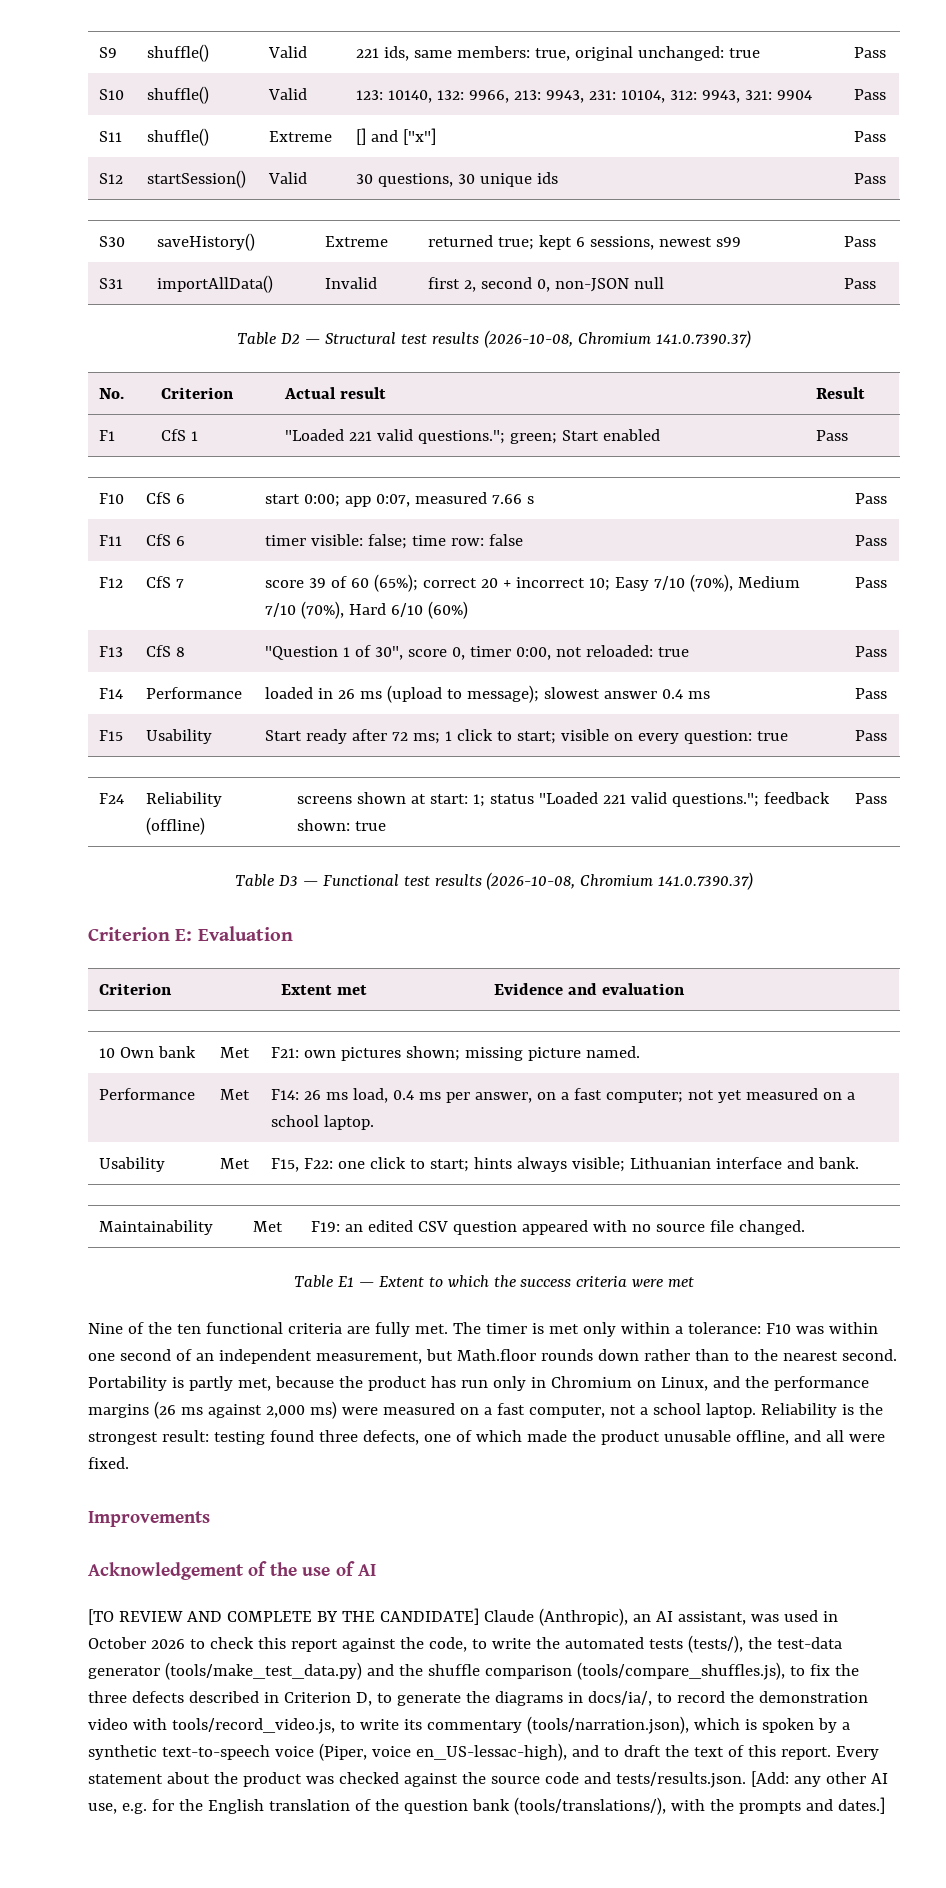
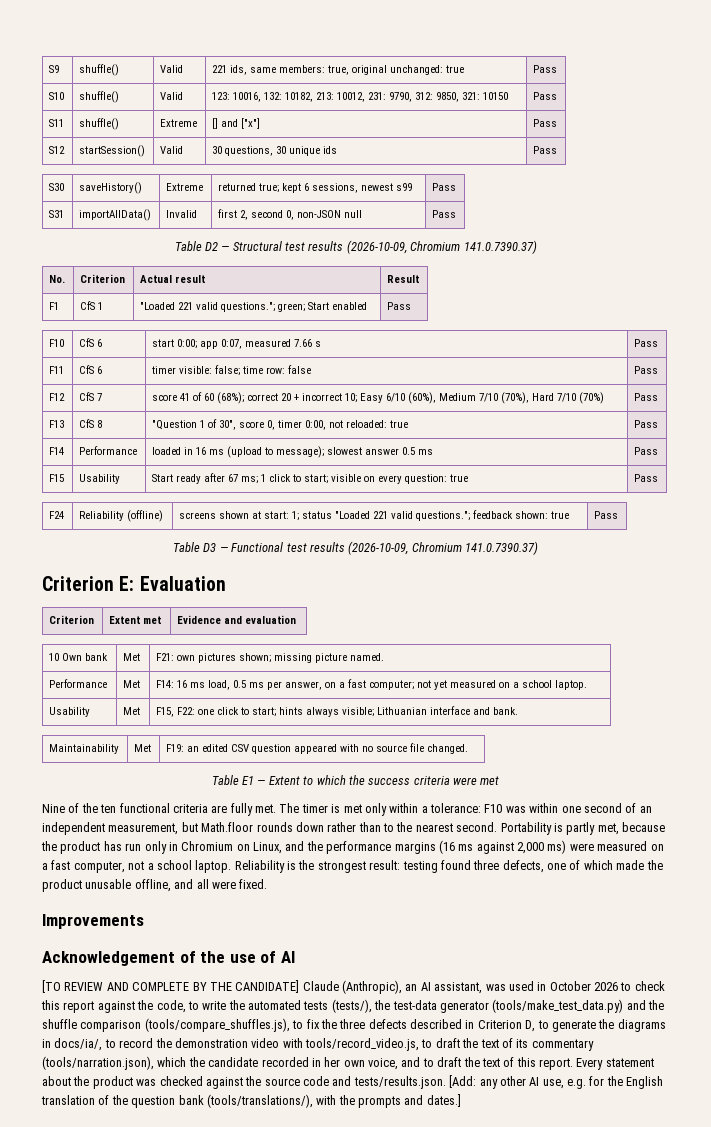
[387,90,812,103] 10140, 132: 9966, 213: 9943, 231: 10104, 312: 9943, 321: 9904 -> [233,92,509,102] 10016, 132: 10182, 213: 10012, 231: 9790, 312: 9850, 321: 10150
[483,330,573,348] (2026-10-08, -> [346,240,407,254] (2026-10-09,
[308,578,326,588] 39 -> [180,393,191,401] 41
[373,574,418,592] (65%); -> [217,392,245,404] (68%);
[653,574,733,592] 7/10 (70%), -> [386,392,437,404] 6/10 (60%),
[390,601,468,619] 6/10 (60%) -> [557,392,605,404] 7/10 (70%)
[337,689,355,699] 26 -> [196,447,207,455] 16
[661,689,683,699] 0.4 -> [402,447,416,455] 0.5
[391,732,408,741] 72 -> [228,474,239,482] 67
[486,872,576,890] (2026-10-08, -> [348,541,409,555] (2026-10-09,
[303,1090,321,1100] 26 -> [177,680,188,688] 16
[392,1090,414,1100] 0.4 -> [233,680,247,688] 0.5
[153,1401,176,1419] (26 -> [438,840,455,854] (16
[359,1716,850,1734] [88,1743,567,1761] write its commentary (tools/narration.json), which is spoken by a synthetic text-to-speech voice (Piper, voice en_US-lessac-high), -> [435,1038,594,1051] [42,1056,398,1070] draft the text of its commentary (tools/narration.json), which the candidate recorded in her own voice,

